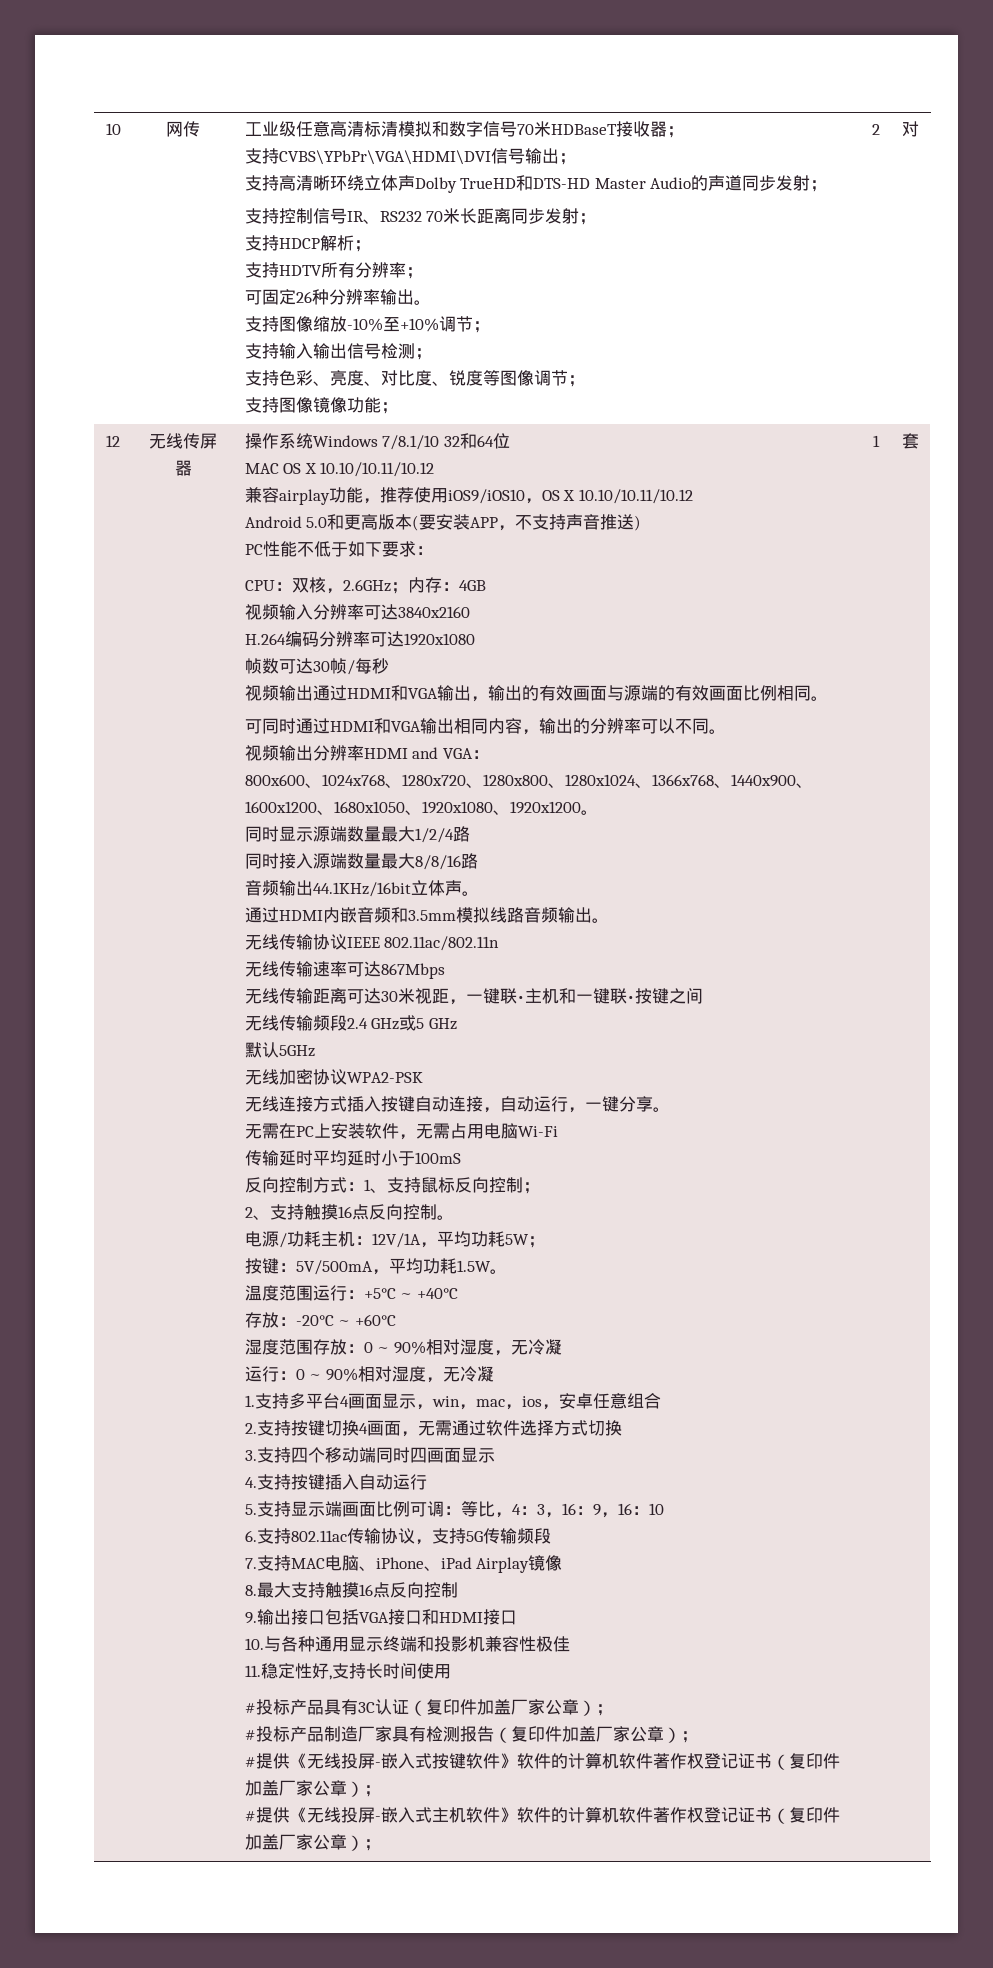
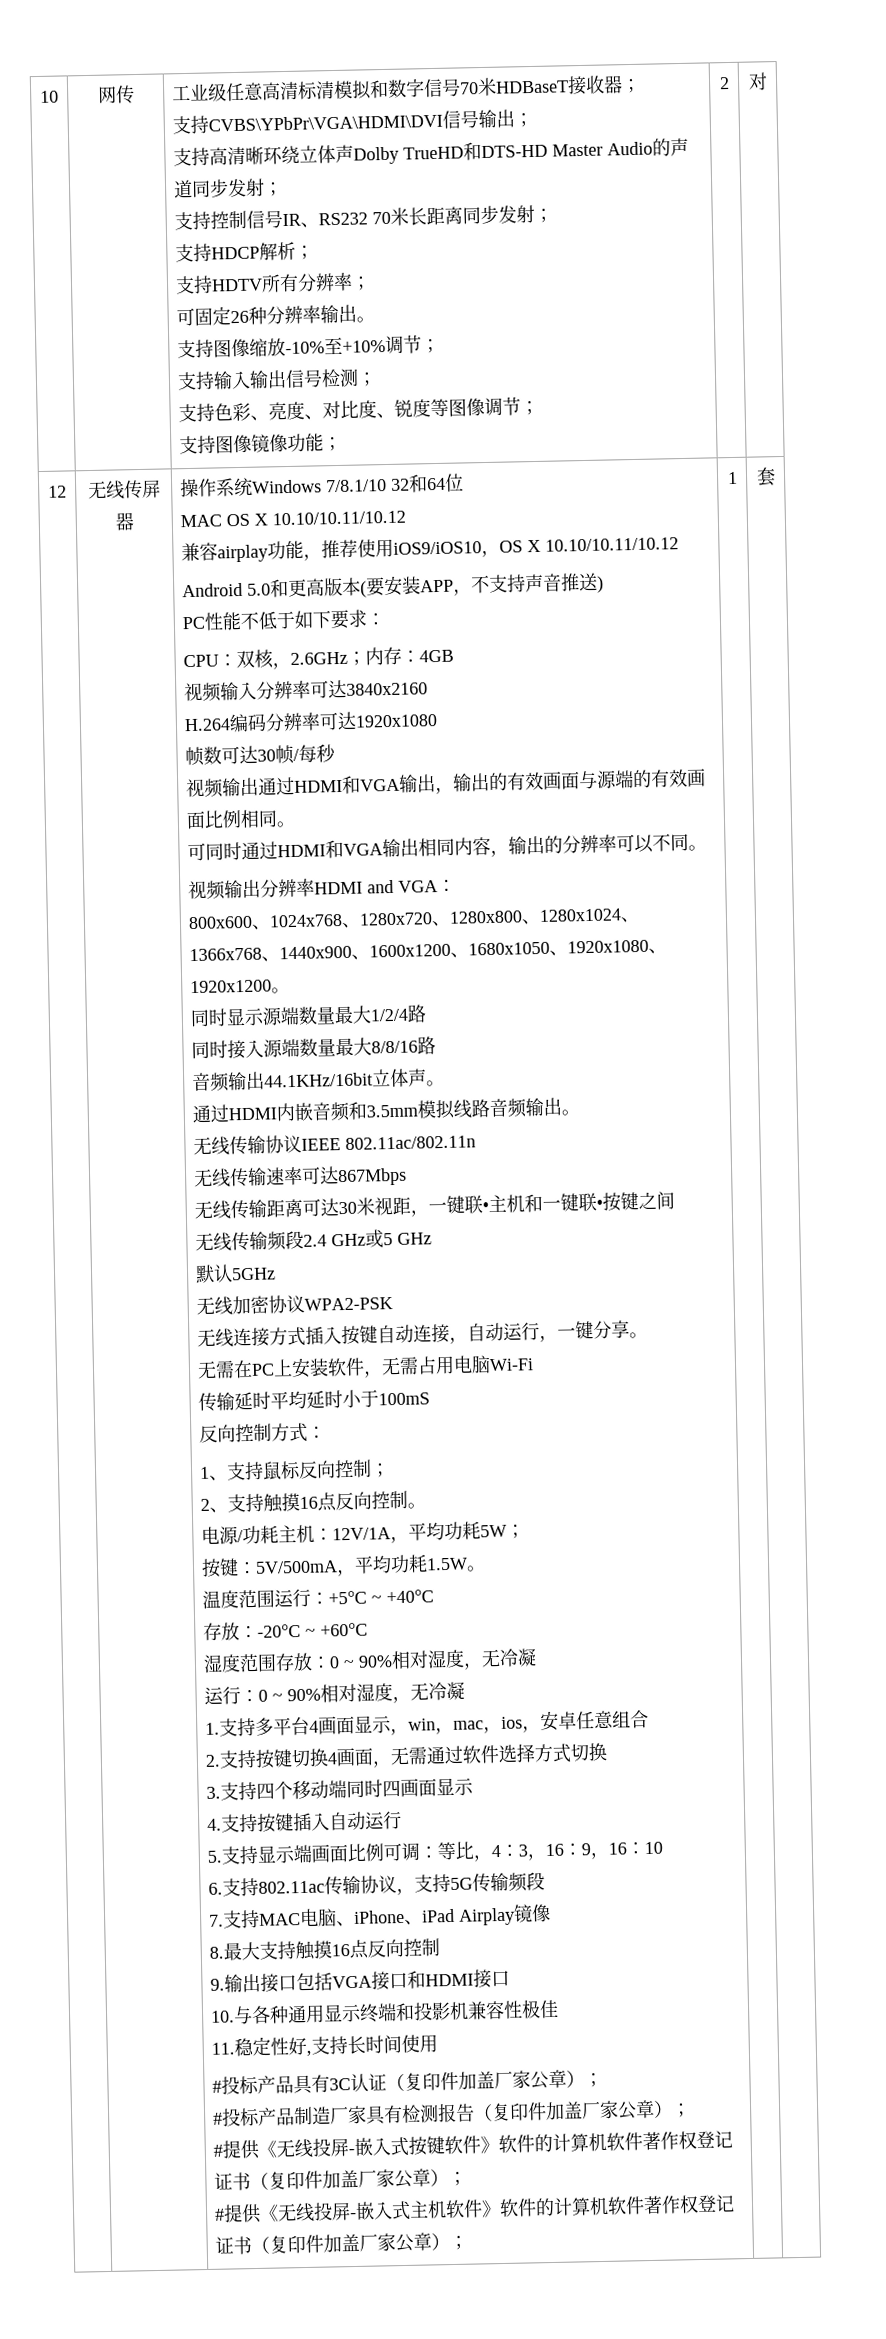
(364, 1186) none -> (327, 1432) //

